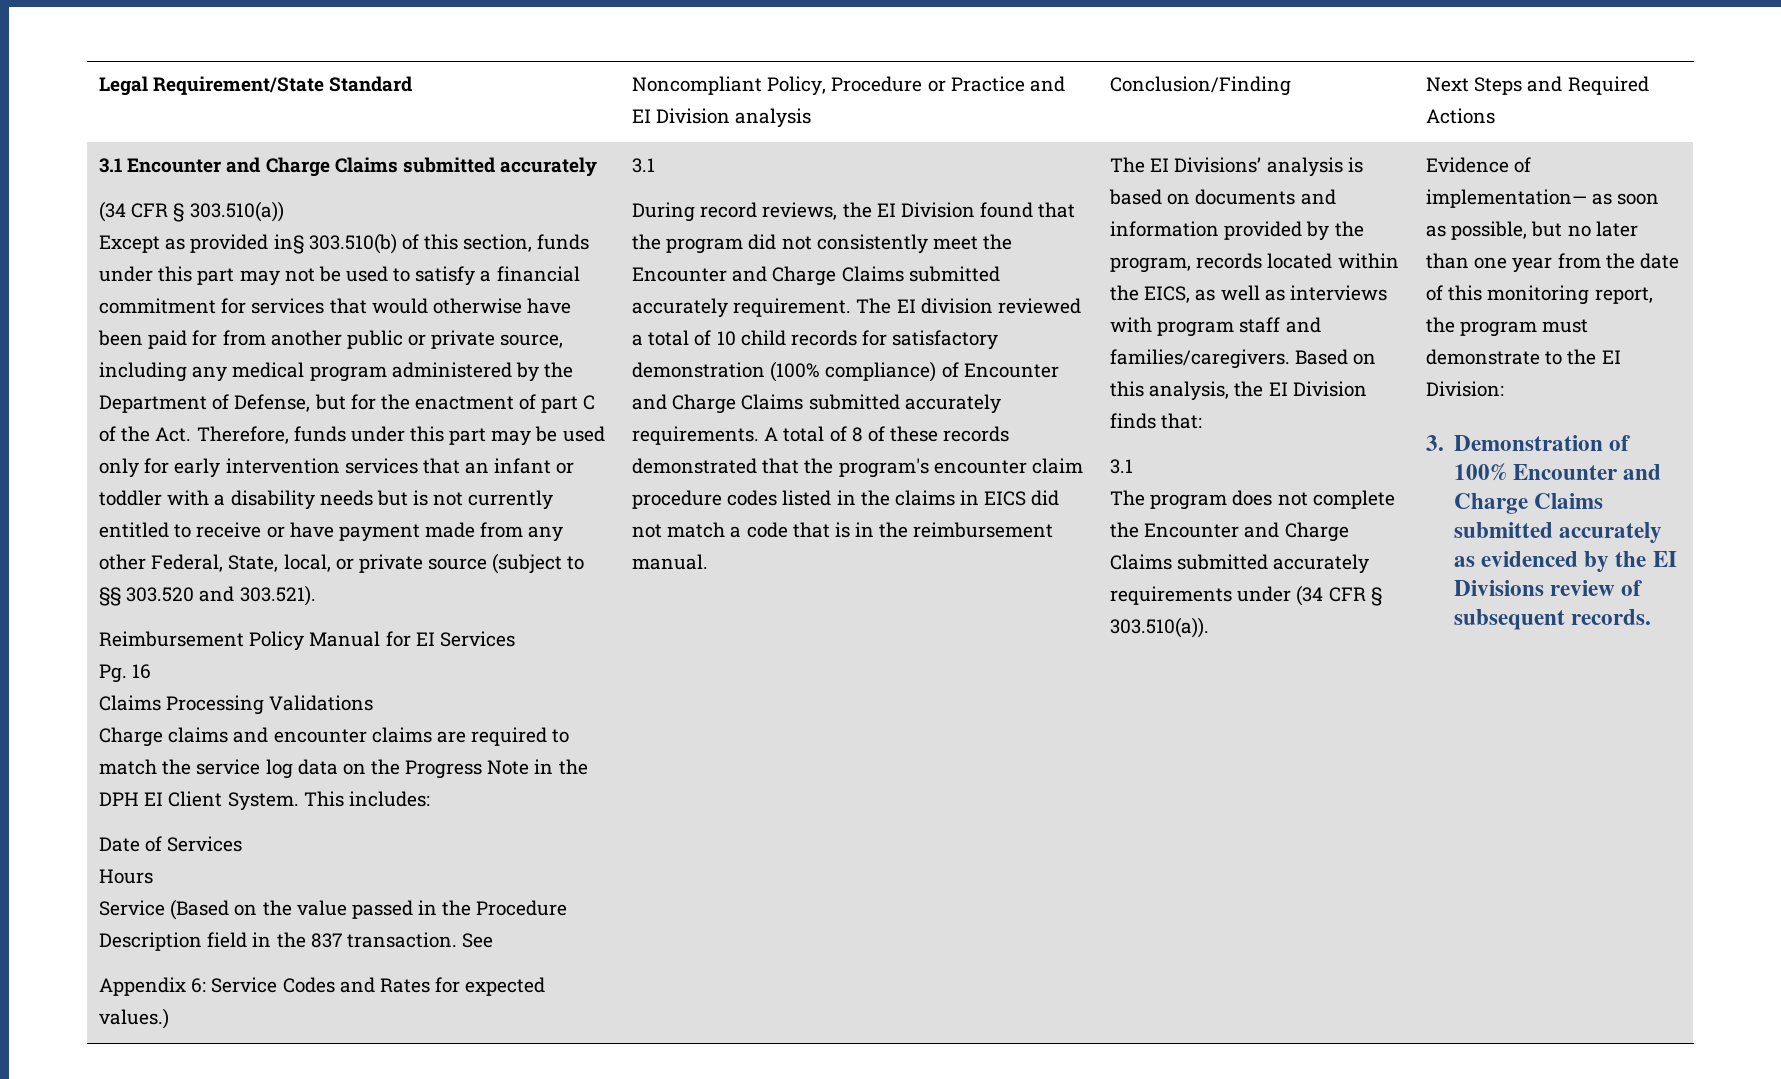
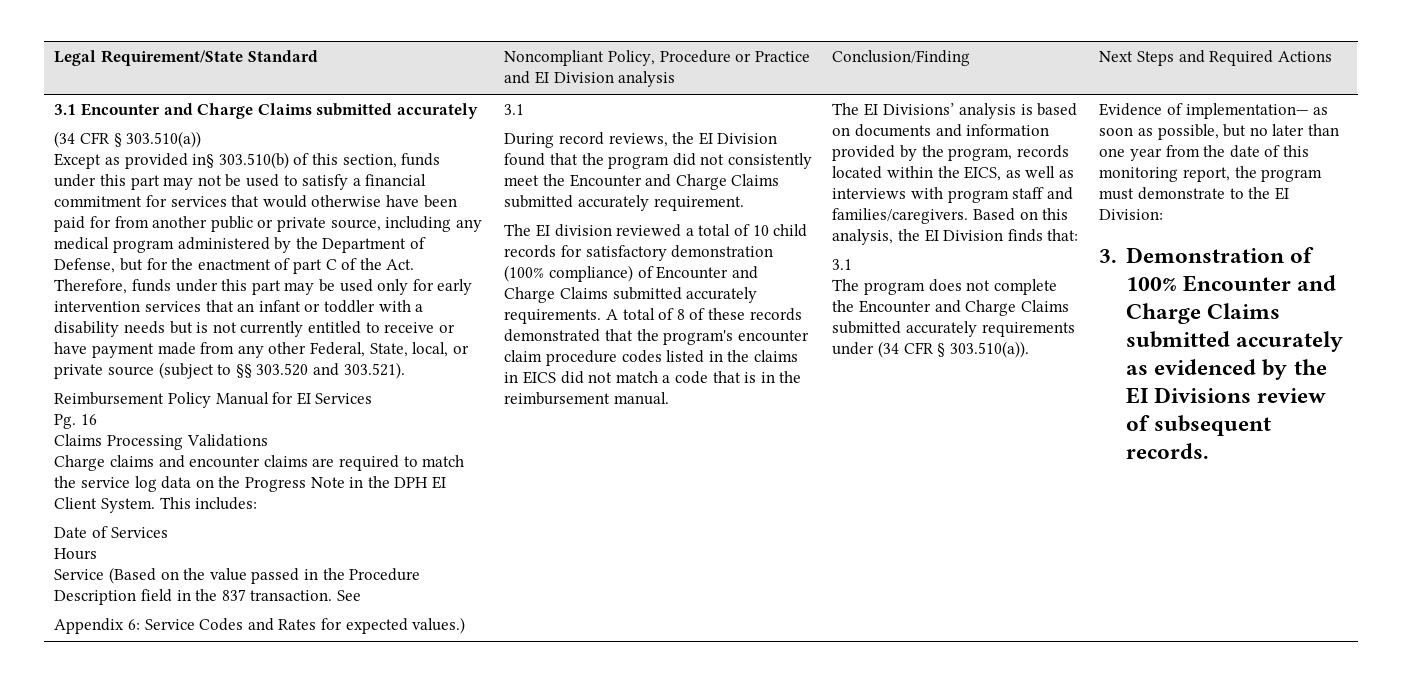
(852, 307) none -> (744, 203) //

